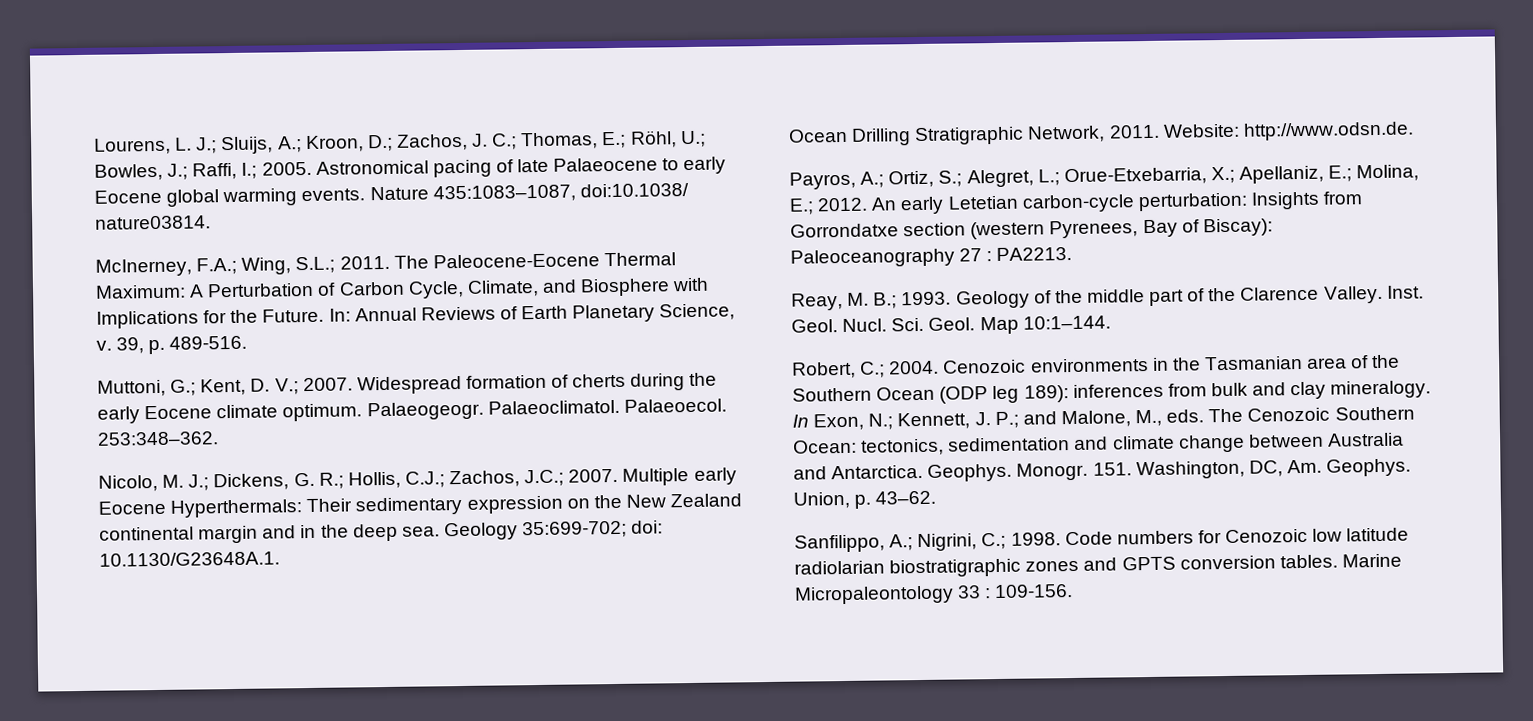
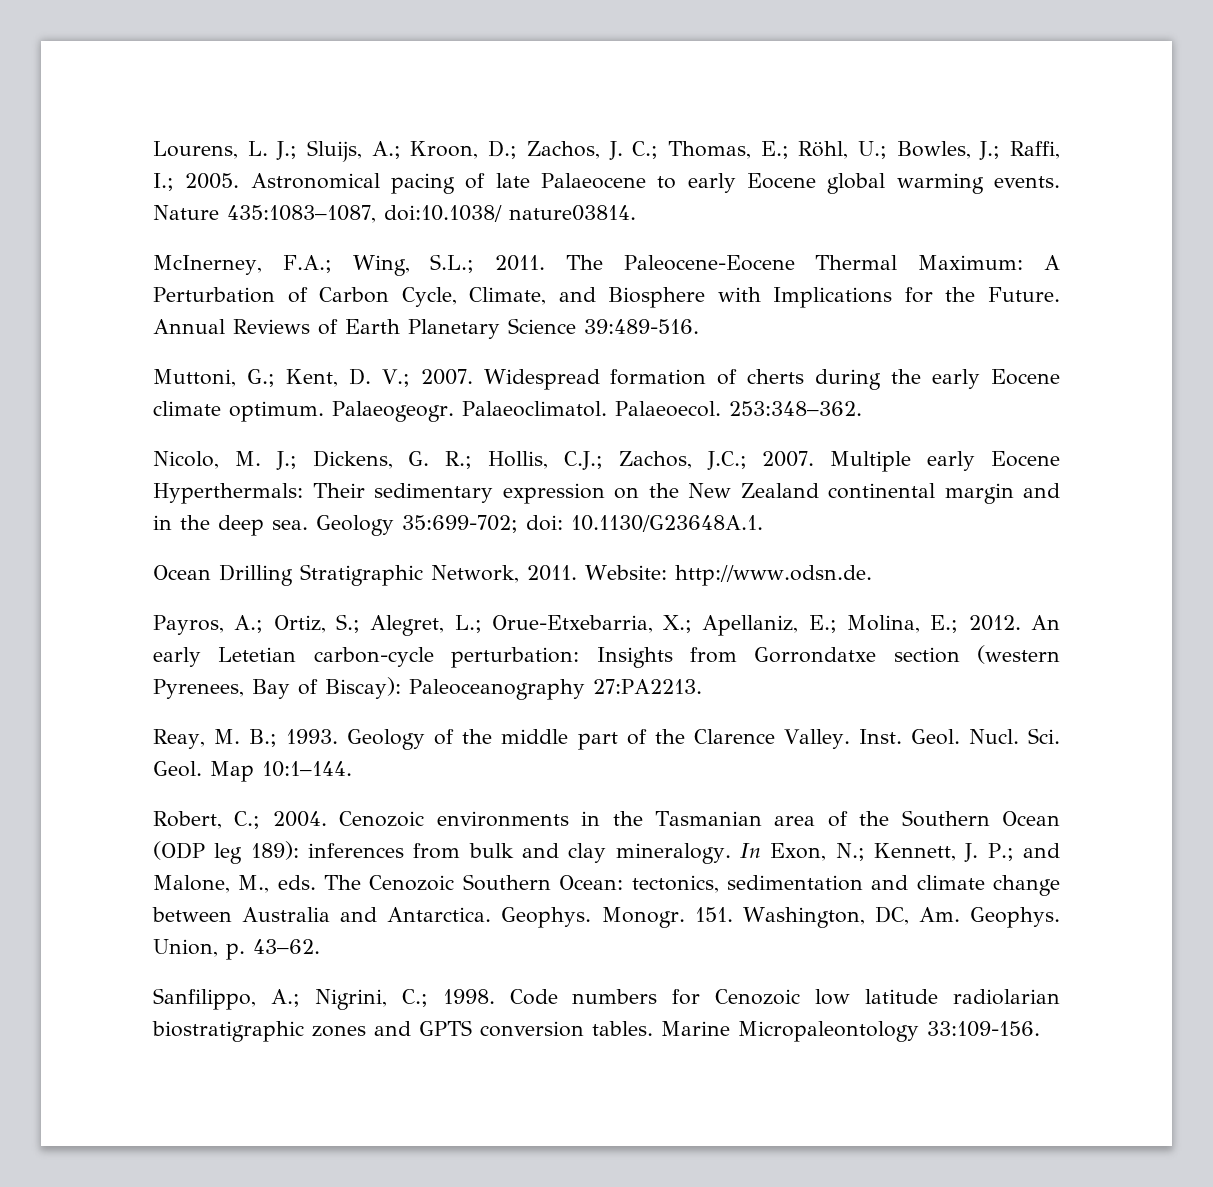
[328,308,351,322] In: -> (1060, 294) none
[659,303,736,321] [96,335,248,355] Science, v. 39, p. 489-516. -> [508,318,699,334] Science 39:489-516.
[959,246,1073,262] 27 : PA2213. -> [592,679,702,694] 27:PA2213.
[957,584,1074,599] 33 : 109-156. -> [927,1021,1040,1037] 33:109-156.

